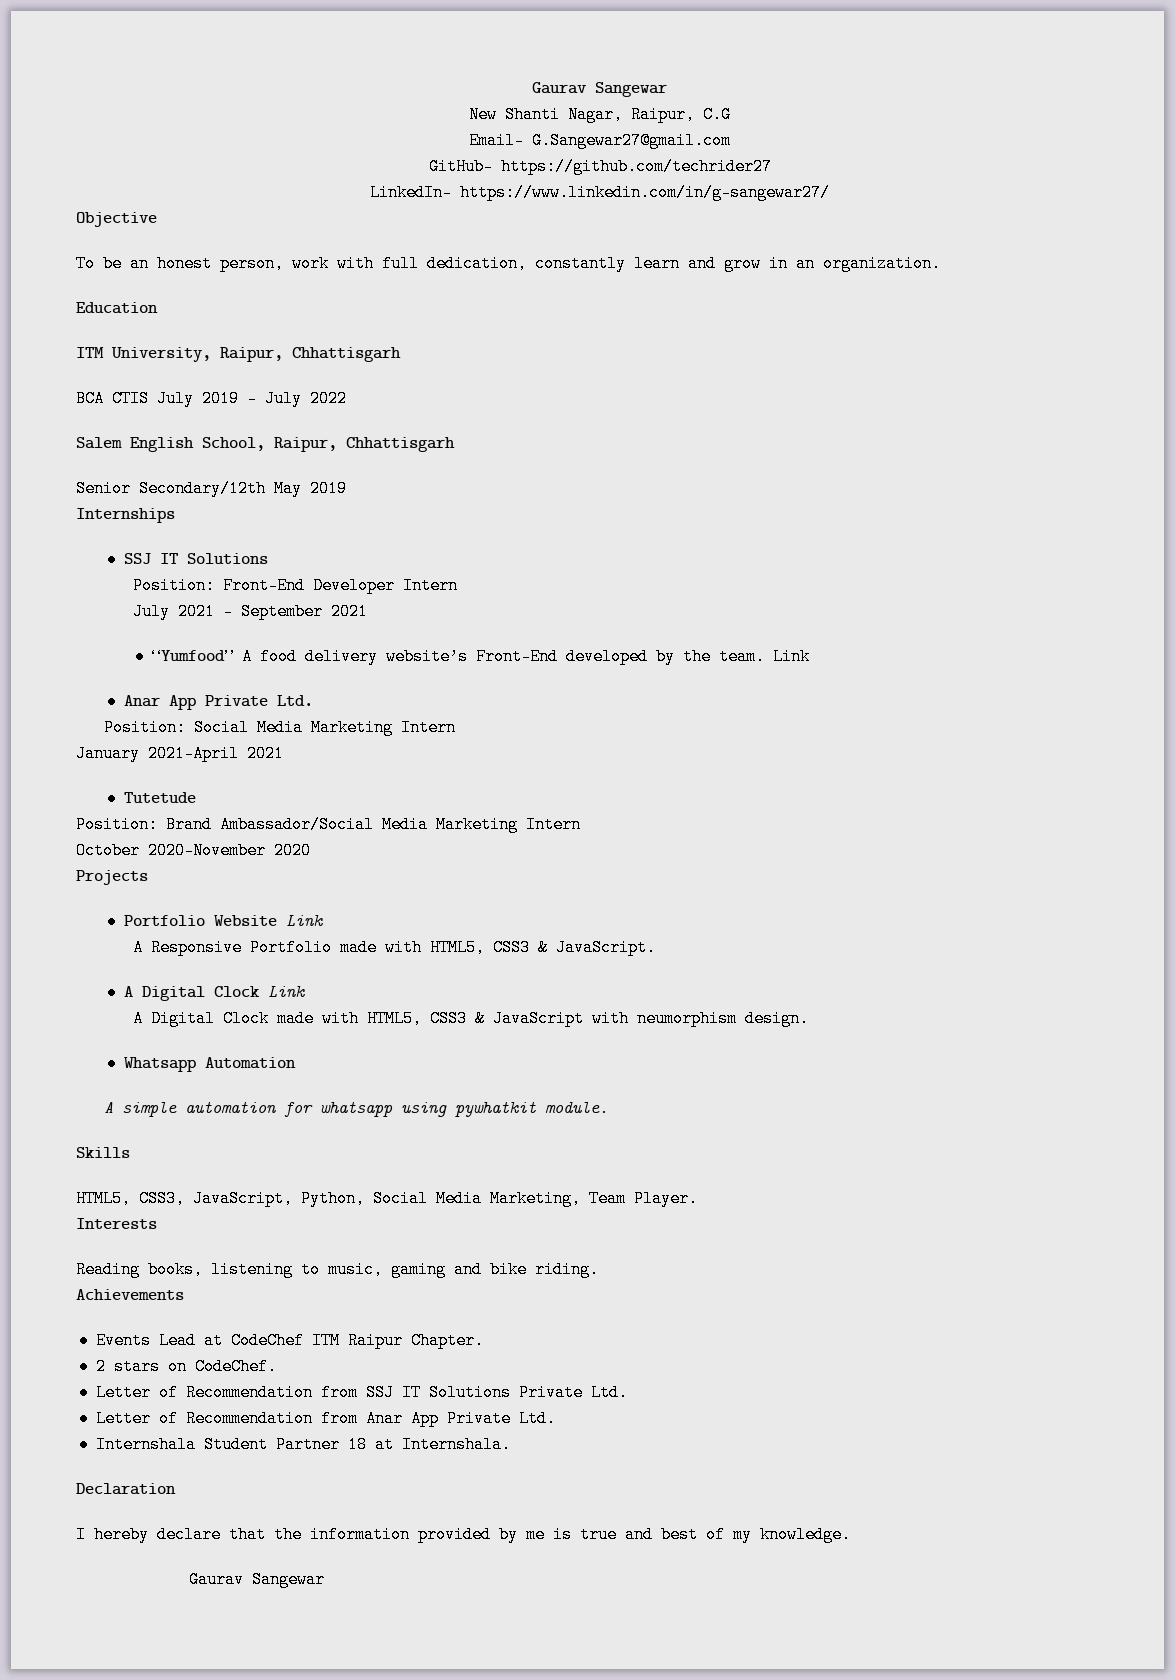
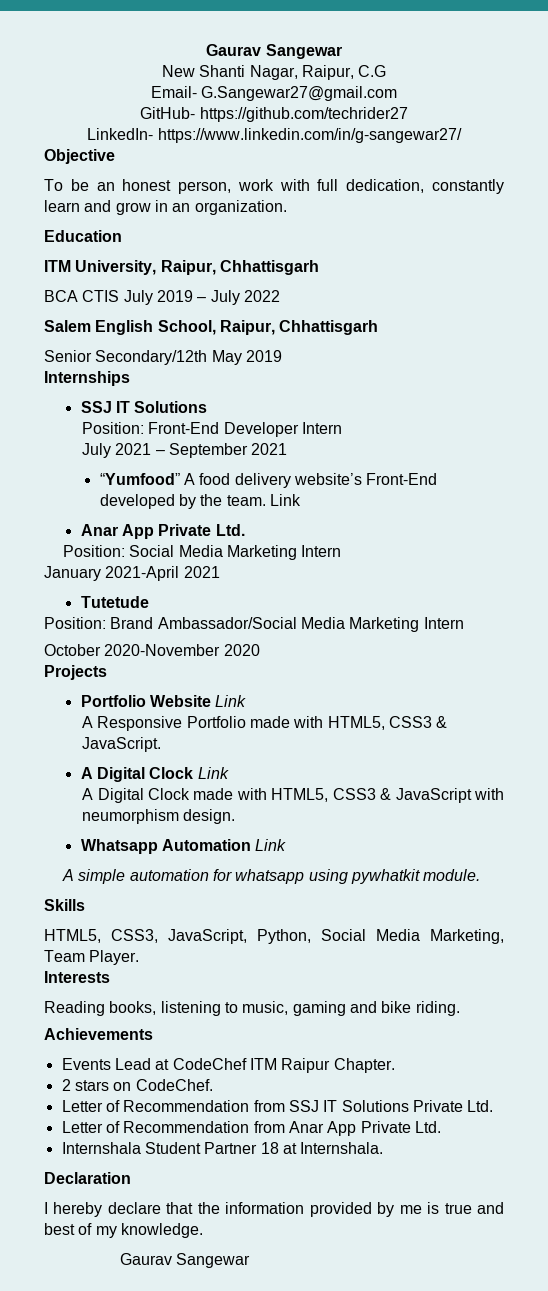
(297, 1063) none -> [255,839,287,851] Link

